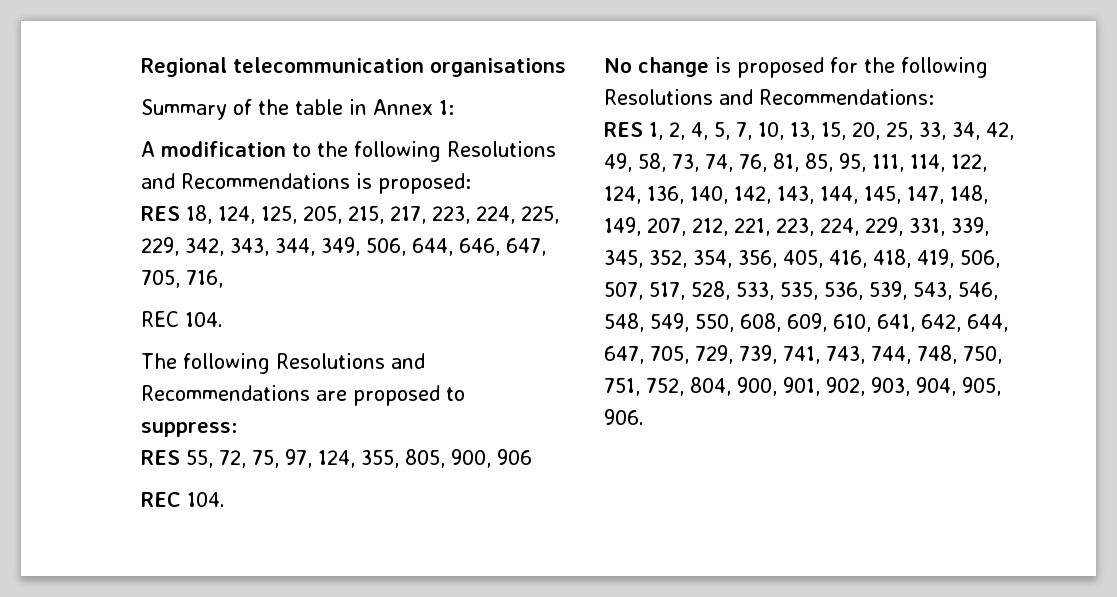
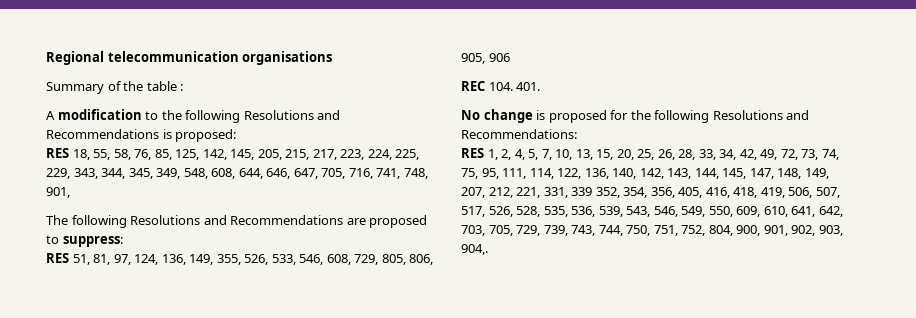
[349,99,454,115] in Annex 1: -> [180,84,184,91] :
[218,206,297,224] 124, 125, -> [93,149,255,160] 55, 58, 76, 85, 125, 142, 145,
[185,238,224,256] 342, -> (70, 173) none
[321,237,406,256] 349, 506, -> [128,168,236,179] 345, 349, 548, 608,
[141,311,223,327] // REC 104. -> [376,168,428,179] [46,187,70,198] 741, 748, 901,
[186,449,491,468] 55, 72, 75, 97, 124, 355, 805, 900, -> [72,254,434,265] [461,53,485,64] 51, 81, 97, 124, 136, 149, 355, 526, 533, 546, 608, 729, 805, 806, 905,
(225, 499) none -> [516,82,541,91] 401.
(913, 131) none -> [657,149,696,160] 26, 28,
[638,153,666,172] 58, -> [780,149,798,160] 72,
[739,153,833,172] 76, 81, 85, -> [461,168,478,179] 75,
[604,186,641,204] 124, -> (582, 173) none
[776,217,989,236] [604,250,643,268] 223, 224, 229, 331, 339, 345, -> [543,187,593,198] 331, 339
[691,281,774,300] 528, 533, -> [488,206,541,217] 526, 528,
[604,313,644,332] 548, -> (678, 211) none
[740,313,781,332] 608, -> (733, 211) none
[967,314,1008,332] [604,346,644,364] 644, 647, -> [461,225,485,236] 703,
[783,346,820,364] 741, -> (568, 230) none
[917,345,957,364] 748, -> (623, 230) none
[916,377,1001,396] [604,409,644,425] 904, 905, 906. -> [461,244,488,255] 904,.

